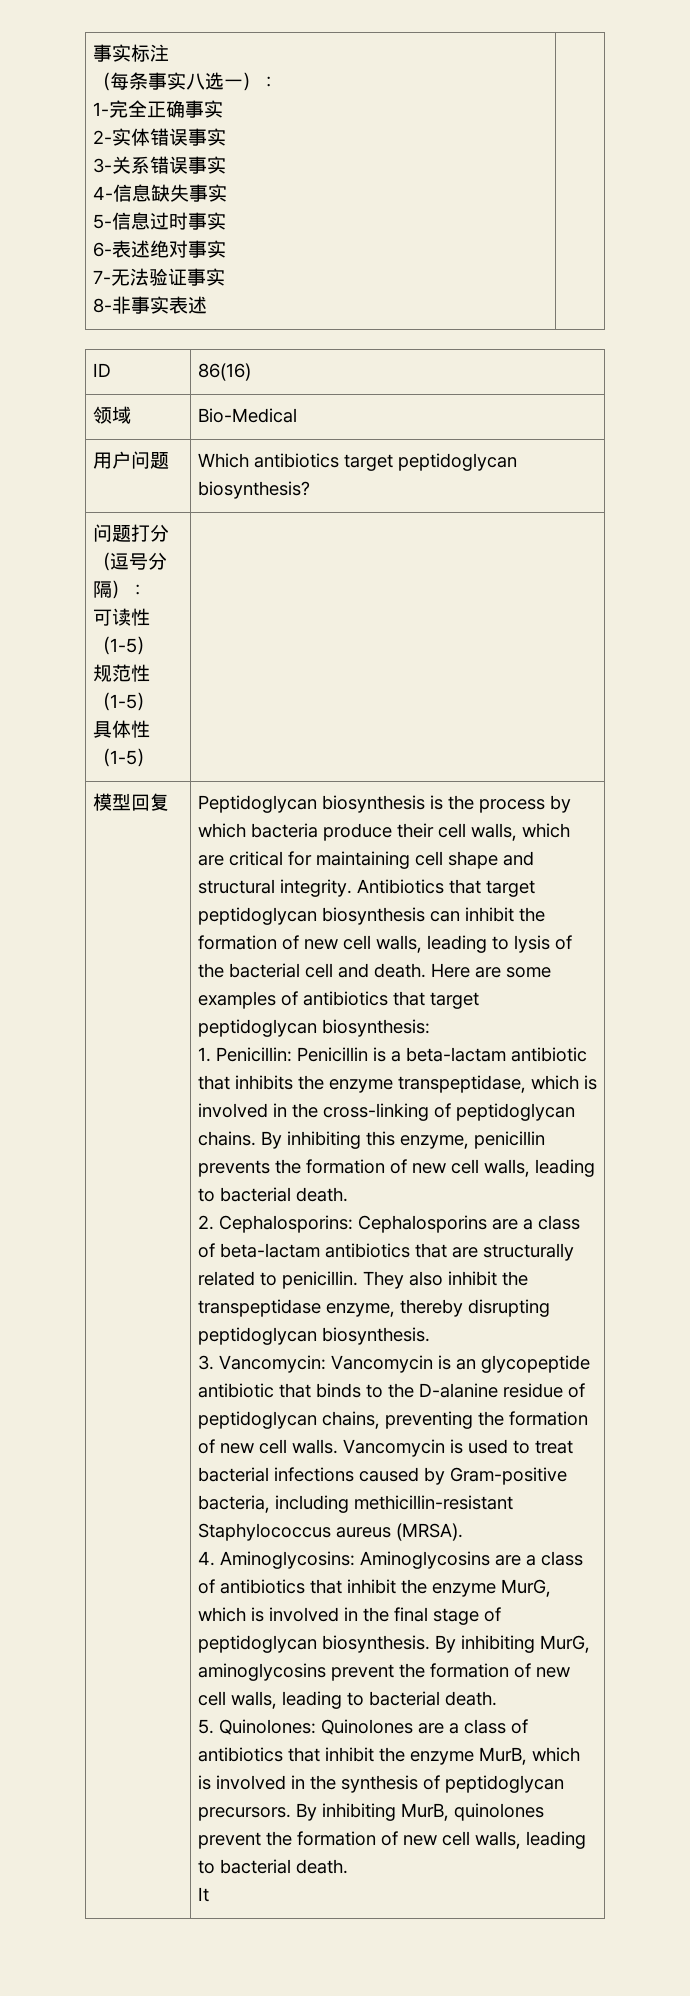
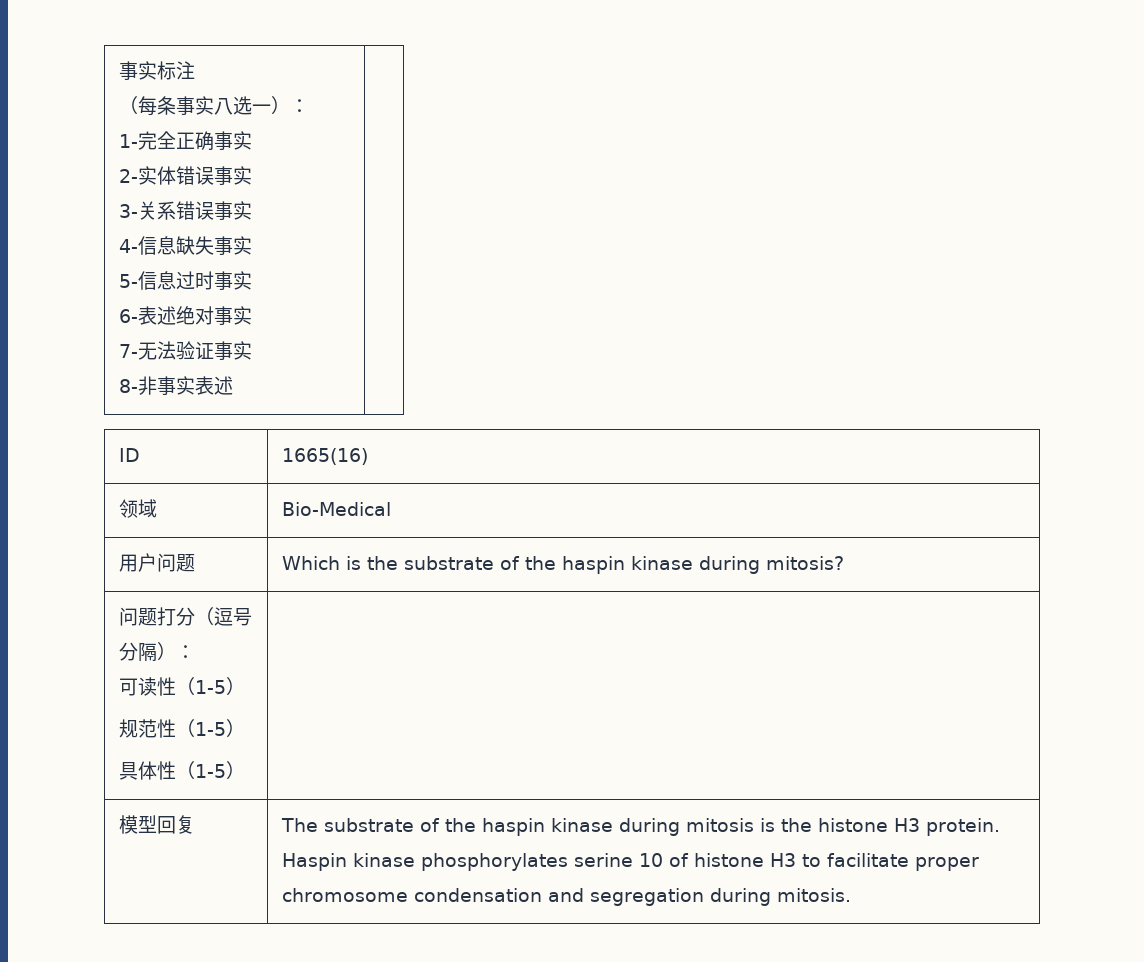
[197,363,251,381] 86(16) -> [281,448,368,465] 1665(16)
[253,453,517,471] [197,481,310,499] antibiotics target peptidoglycan biosynthesis? -> [345,556,844,574] is the substrate of the haspin kinase during mitosis?
[197,795,571,813] [197,823,570,841] [197,851,534,869] [197,879,535,897] [197,907,545,925] [197,935,572,953] [197,963,551,978] [197,991,479,1009] [197,1019,430,1037] [197,1047,587,1062] [197,1075,597,1093] [197,1103,575,1121] [197,1131,545,1149] [197,1159,595,1177] [197,1187,348,1202] [197,1215,580,1233] [197,1243,574,1261] [197,1271,528,1289] [197,1299,550,1317] [197,1327,430,1345] [197,1355,590,1373] [197,1383,585,1398] [197,1411,588,1429] [197,1439,573,1457] [197,1467,567,1485] [197,1495,513,1513] [197,1523,463,1541] [197,1551,583,1569] [197,1579,551,1597] [197,1607,501,1625] [197,1635,590,1653] [197,1663,570,1681] [197,1691,497,1709] [197,1719,528,1735] [197,1747,580,1765] [197,1775,564,1793] [197,1803,544,1821] [197,1831,586,1849] [197,1859,348,1874] [197,1887,209,1902] Peptidoglycan biosynthesis is the process by which bacteria produce their cell walls, which are critical for maintaining cell shape and structural integrity. Antibiotics that target peptidoglycan biosynthesis can inhibit the formation of new cell walls, leading to lysis of the bacterial cell and death. Here are some examples of antibiotics that target peptidoglycan biosynthesis: // 1. Penicillin: Penicillin is a beta-lactam antibiotic that inhibits the enzyme transpeptidase, which is involved in the cross-linking of peptidoglycan chains. By inhibiting this enzyme, penicillin prevents the formation of new cell walls, leading to bacterial death. // 2. Cephalosporins: Cephalosporins are a class of beta-lactam antibiotics that are structurally related to penicillin. They also inhibit the transpeptidase enzyme, thereby disrupting peptidoglycan biosynthesis. // 3. Vancomycin: Vancomycin is an glycopeptide antibiotic that binds to the D-alanine residue of peptidoglycan chains, preventing the formation of new cell walls. Vancomycin is used to treat bacterial infections caused by Gram-positive bacteria, including methicillin-resistant Staphylococcus aureus (MRSA). // 4. Aminoglycosins: Aminoglycosins are a class of antibiotics that inhibit the enzyme MurG, which is involved in the final stage of peptidoglycan biosynthesis. By inhibiting MurG, aminoglycosins prevent the formation of new cell walls, leading to bacterial death. // 5. Quinolones: Quinolones are a class of antibiotics that inhibit the enzyme MurB, which is involved in the synthesis of peptidoglycan precursors. By inhibiting MurB, quinolones prevent the formation of new cell walls, leading to bacterial death. // It -> [280,818,1000,836] [281,853,979,871] [281,888,851,906] The substrate of the haspin kinase during mitosis is the histone H3 protein. Haspin kinase phosphorylates serine 10 of histone H3 to facilitate proper chromosome condensation and segregation during mitosis.

